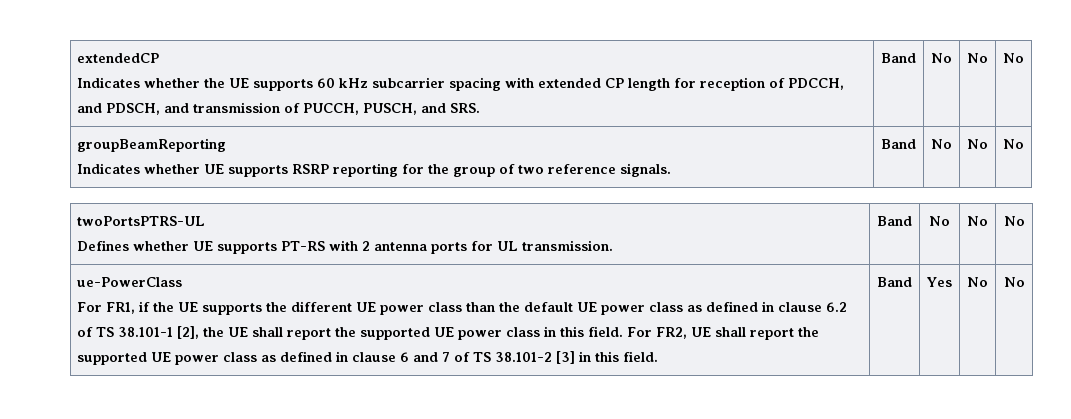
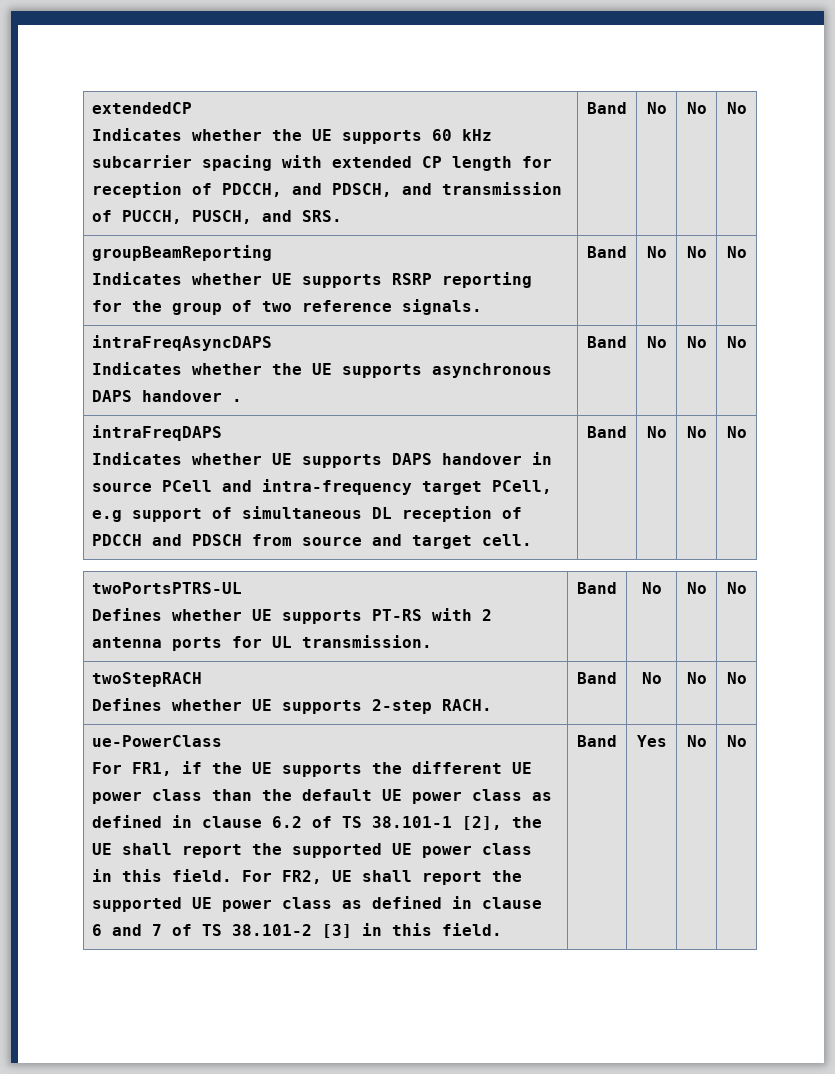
(1024, 144) none -> [92,335,273,351] [92,362,553,378] [92,390,243,402] [587,336,627,348] [646,336,667,348] [686,336,707,348] [726,336,747,348] [92,425,223,441] [92,452,553,468] [92,479,553,495] [92,506,523,522] [92,534,533,549] [587,426,627,438] [646,426,667,438] [686,426,707,438] [726,426,747,438] // intraFreqAsyncDAPS // Indicates whether the UE supports asynchronous DAPS handover . | Band | No | No | No // intraFreqDAPS // Indicates whether UE supports DAPS handover in source PCell and intra-frequency target PCell, e.g support of simultaneous DL reception of PDCCH and PDSCH from source and target cell. | Band | No | No | No
(1025, 221) none -> [92,672,203,687] [92,698,493,714] [577,672,617,684] [641,672,662,684] [686,672,707,684] [726,672,747,684] // twoStepRACH // Defines whether UE supports 2-step RACH. | Band | No | No | No

